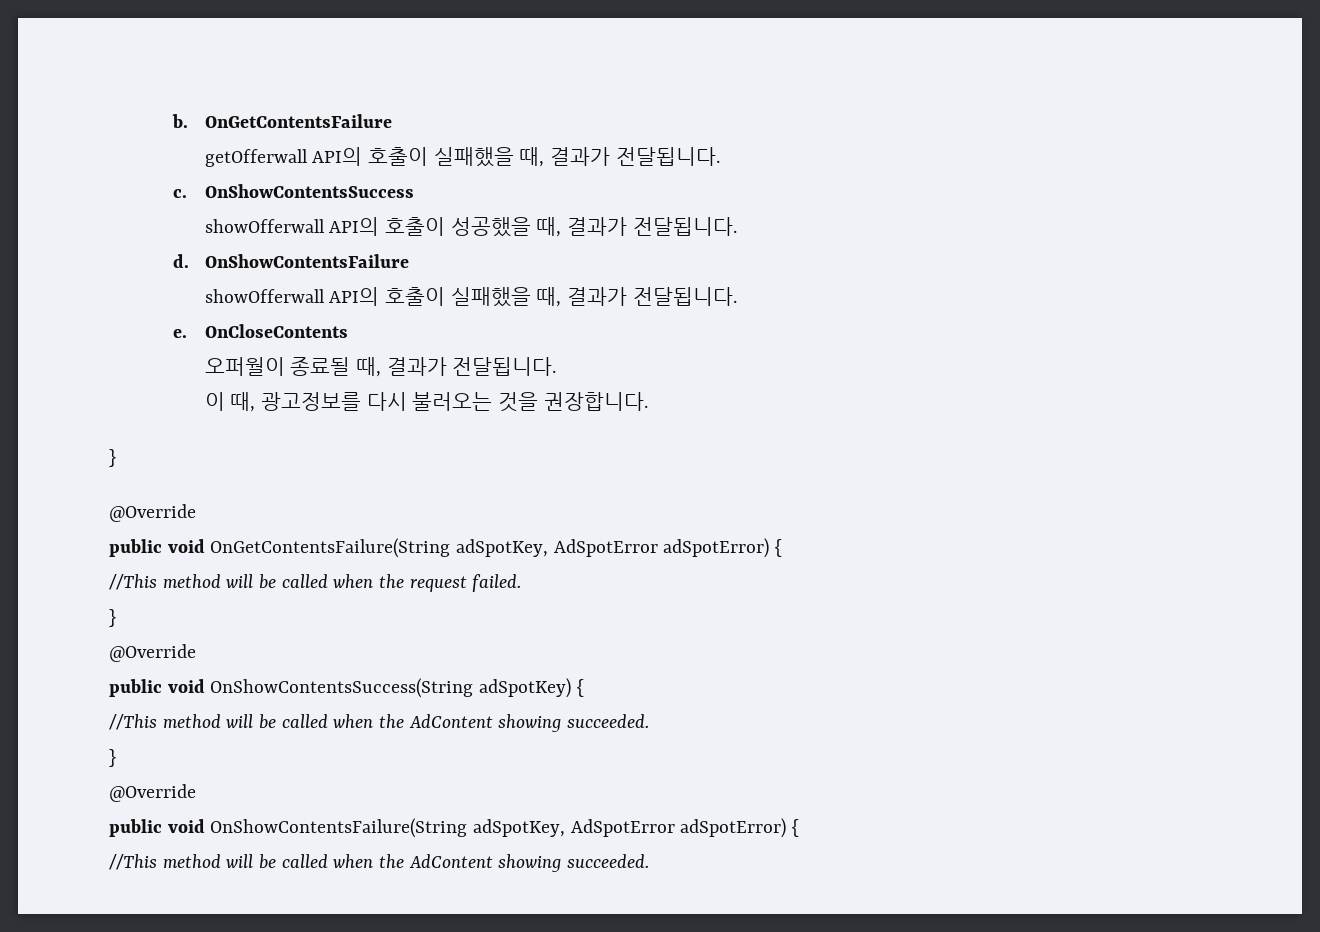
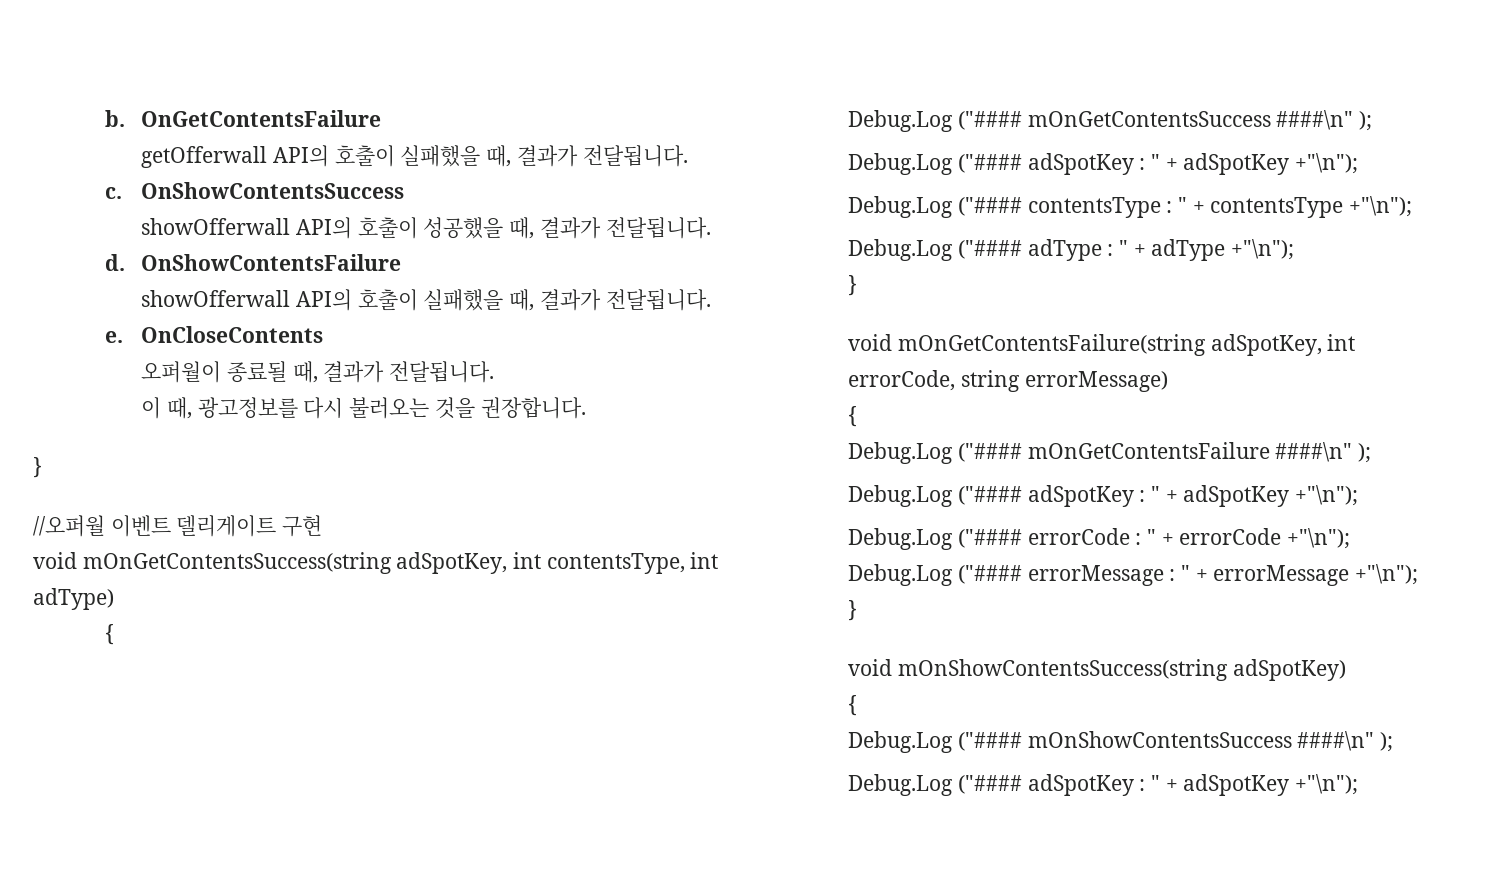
[109,504,196,522] [109,538,783,558] [109,574,522,592] [109,609,116,627] [109,644,196,662] [109,678,584,698] [109,714,650,732] [109,749,116,767] [109,784,196,802] [109,818,800,838] [109,854,650,872] @Override // public void OnGetContentsFailure(String adSpotKey, AdSpotError adSpotError) { // //This method will be called when the request failed. // } // @Override // public void OnShowContentsSuccess(String adSpotKey) { // //This method will be called when the AdContent showing succeeded. // } // @Override // public void OnShowContentsFailure(String adSpotKey, AdSpotError adSpotError) { // //This method will be called when the AdContent showing succeeded. -> [33,515,323,537] [33,552,719,574] [33,588,114,610] [105,624,115,645] [848,110,1372,132] [848,153,1359,175] [848,196,1413,218] [848,239,1295,261] [848,275,858,296] [848,334,1356,356] [848,370,1168,392] [848,406,858,427] [848,442,1371,464] [848,485,1359,507] [848,528,1351,550] [848,564,1419,586] [848,600,858,621] [848,659,1346,681] [848,695,858,716] [848,731,1393,753] [848,774,1359,796] //오퍼월 이벤트 델리게이트 구현 // void mOnGetContentsSuccess(string adSpotKey, int contentsType, int adType) // { // Debug.Log ("#### mOnGetContentsSuccess ####\n" ); // Debug.Log ("#### adSpotKey : " + adSpotKey +"\n"); // Debug.Log ("#### contentsType : " + contentsType +"\n"); // Debug.Log ("#### adType : " + adType +"\n"); // } // void mOnGetContentsFailure(string adSpotKey, int errorCode, string errorMessage) // { // Debug.Log ("#### mOnGetContentsFailure ####\n" ); // Debug.Log ("#### adSpotKey : " + adSpotKey +"\n"); // Debug.Log ("#### errorCode : " + errorCode +"\n"); // Debug.Log ("#### errorMessage : " + errorMessage +"\n"); // } // void mOnShowContentsSuccess(string adSpotKey) // { // Debug.Log ("#### mOnShowContentsSuccess ####\n" ); // Debug.Log ("#### adSpotKey : " + adSpotKey +"\n");

